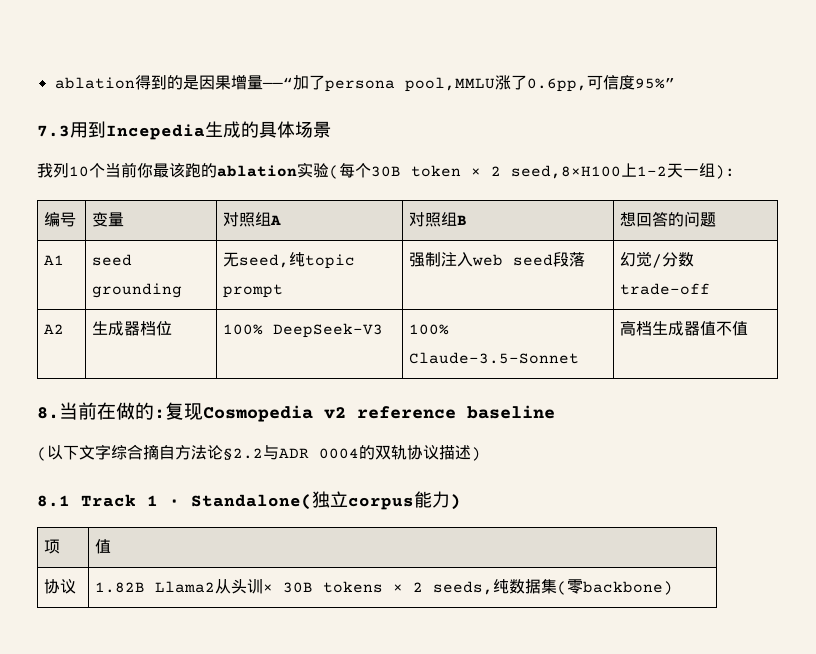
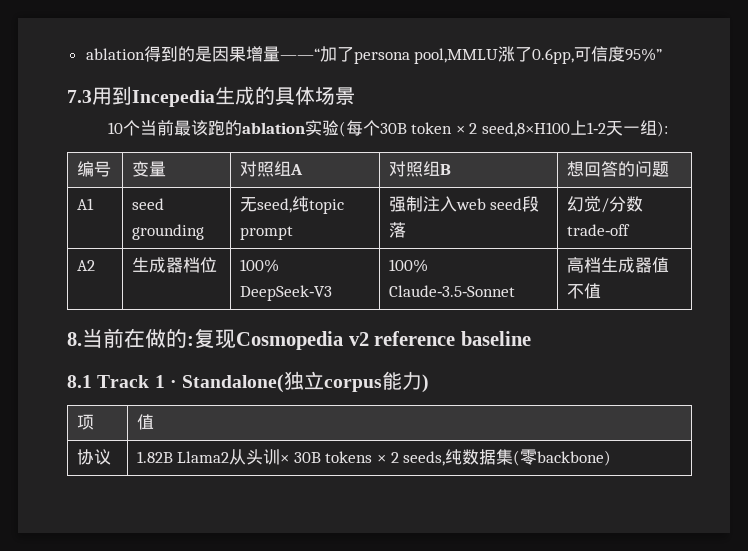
[37,163,69,178] 我列 -> (355, 96) none
[137,163,153,178] 你 -> (174, 128) none
[37,444,481,461] // (以下文字综合摘自方法论§2.2与ADR 0004的双轨协议描述) -> (531, 338) none

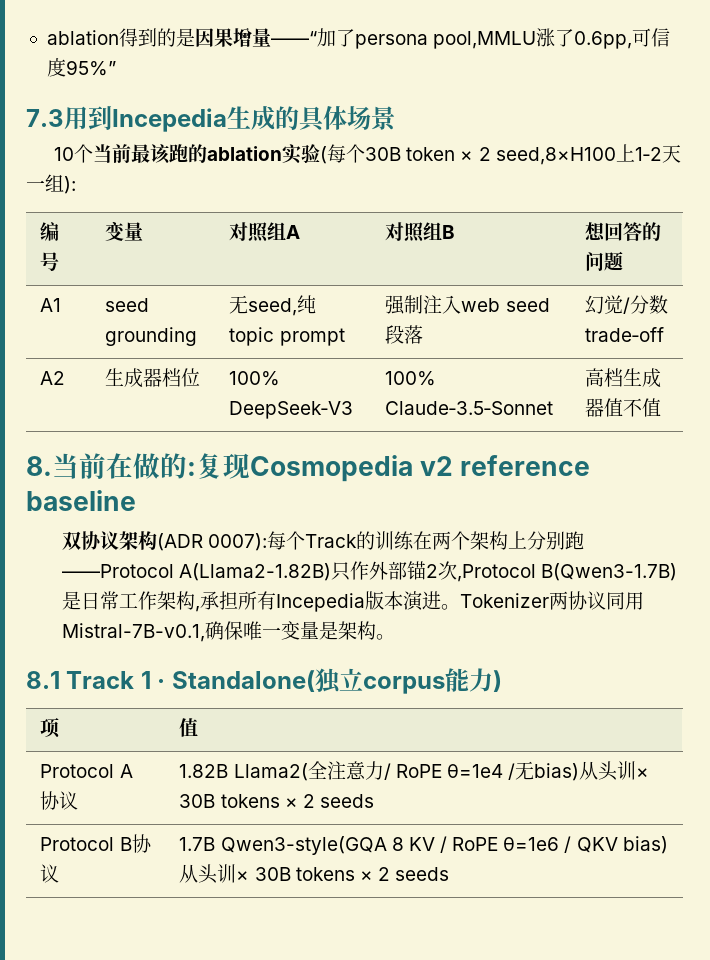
(531, 338) none -> [62,531,585,551] [62,561,678,582] [62,591,645,612] [62,621,396,642] // 双协议架构(ADR 0007):每个Track的训练在两个架构上分别跑——Protocol A(Llama2-1.82B)只作外部锚2次,Protocol B(Qwen3-1.7B)是日常工作架构,承担所有Incepedia版本演进。Tokenizer两协议同用Mistral-7B-v0.1,确保唯一变量是架构。
(154, 422) none -> [40,764,133,778] Protocol A
[177,449,612,466] Llama2从头训× 30B tokens × 2 seeds,纯数据集(零backbone) -> [233,761,650,781] [179,794,375,808] [40,834,152,853] [40,864,60,883] [179,836,668,855] [179,864,450,884] Llama2(全注意力/ RoPE θ=1e4 /无bias)从头训× 30B tokens × 2 seeds // Protocol B协议 | 1.7B Qwen3-style(GQA 8 KV / RoPE θ=1e6 / QKV bias)从头训× 30B tokens × 2 seeds

